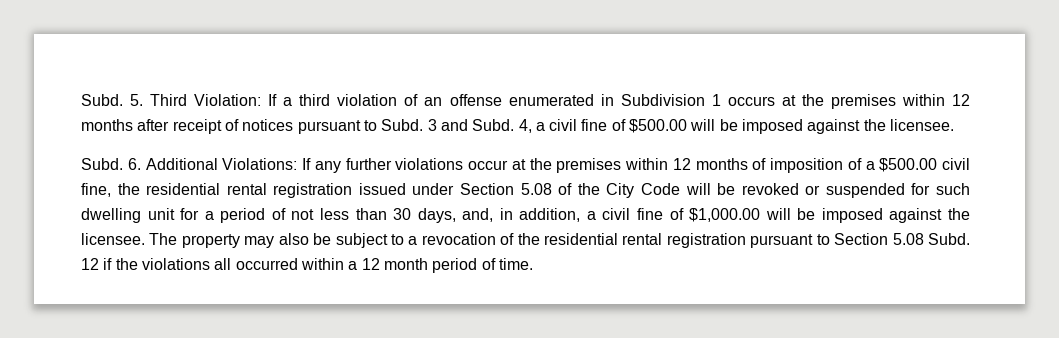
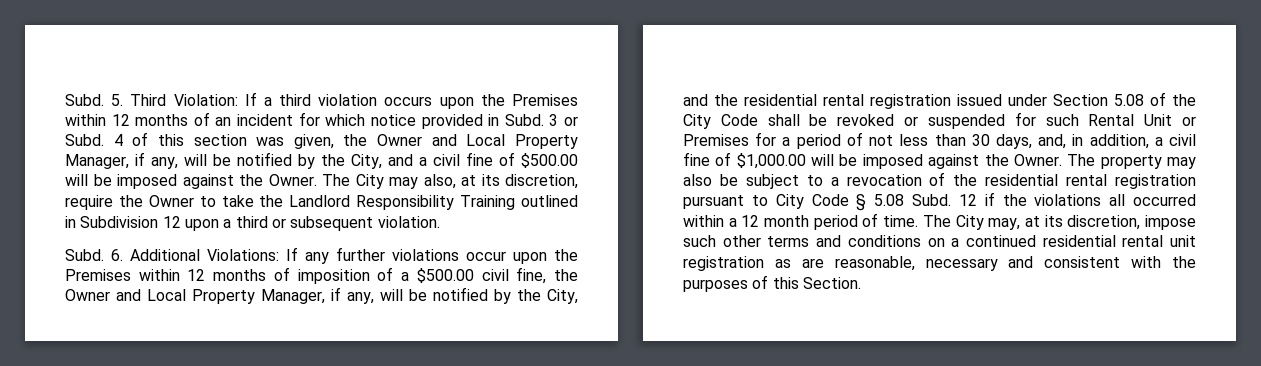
[404,94,970,109] [81,119,532,134] of an offense enumerated in Subdivision 1 occurs at the premises within 12 months after receipt of notices pursuant to Subd. 3 and Subd. 4, -> [384,94,578,109] [65,112,579,129] [65,132,578,149] [65,152,413,169] occurs upon the Premises within 12 months of an incident for which notice provided in Subd. 3 or Subd. 4 of this section was given, the Owner and Local Property Manager, if any, will be notified by the City, and
[890,119,955,131] licensee. -> [268,174,578,189] [65,195,578,210] [65,216,440,231] Owner. The City may also, at its discretion, require the Owner to take the Landlord Responsibility Training outlined in Subdivision 12 upon a third or subsequent violation.
[511,158,622,173] at the premises -> [513,249,578,264] [65,269,131,281] upon the Premises
(140, 189) none -> [65,287,578,304] [683,94,738,106] Owner and Local Property Manager, if any, will be notified by the City, and the
[685,183,711,195] will -> [767,114,800,126] shall
[81,208,175,223] dwelling unit -> [1088,114,1196,126] [683,134,749,146] Rental Unit or Premises
[81,233,145,245] licensee. -> [1013,154,1062,166] Owner.
[834,233,889,245] Section -> [775,194,867,211] City Code §
(533, 264) none -> [922,215,1196,230] [683,235,1196,247] [683,256,1196,271] [683,275,861,292] The City may, at its discretion, impose such other terms and conditions on a continued residential rental unit registration as are reasonable, necessary and consistent with the purposes of this Section.

